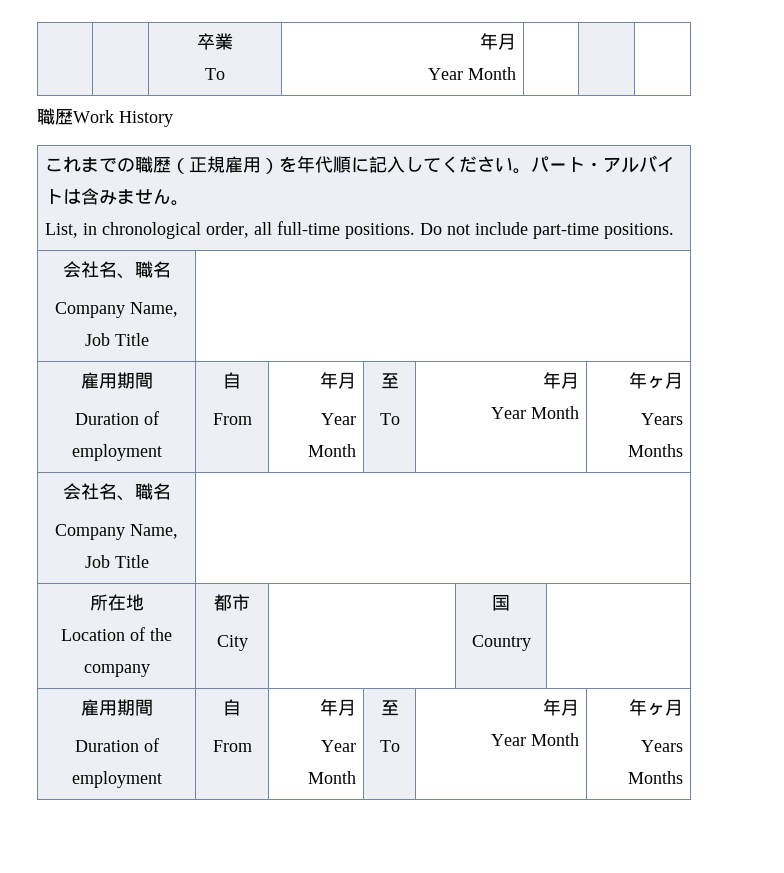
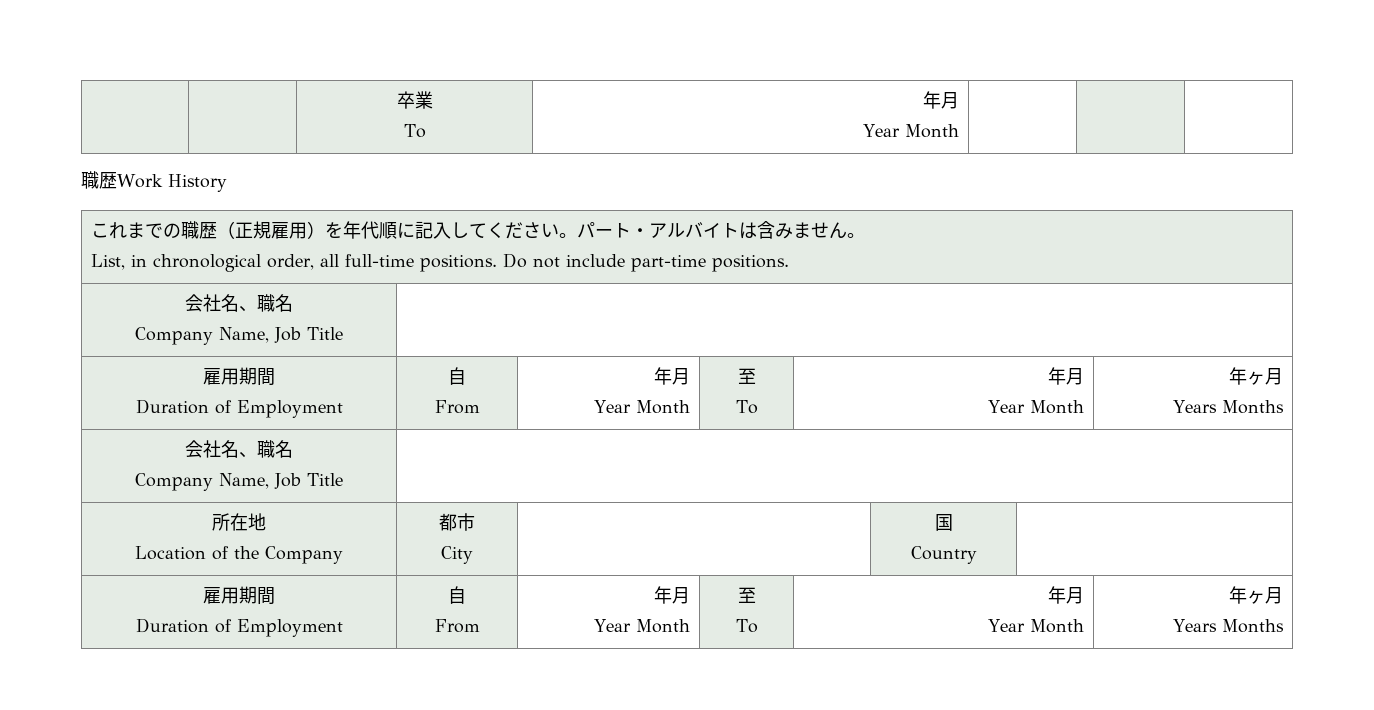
[71,444,162,461] employment -> [236,400,343,418] Employment
[83,664,150,677] company -> [265,546,343,564] Company
[71,771,162,788] employment -> [236,619,343,637] Employment

